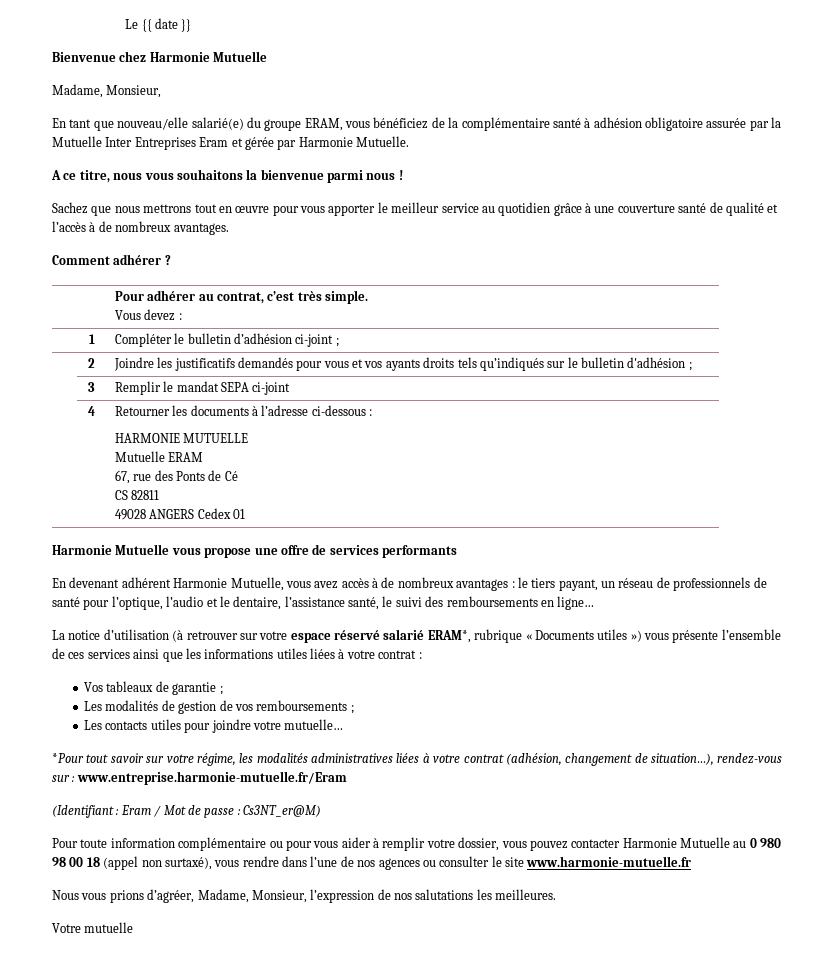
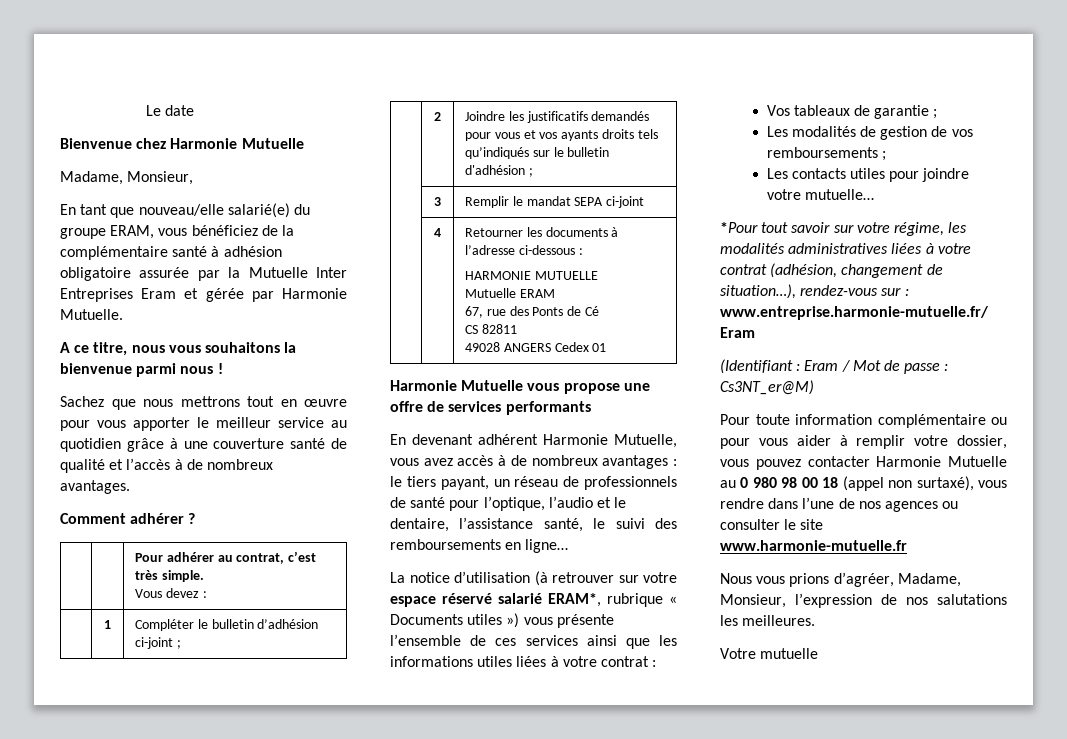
[141,19,152,32] {{ -> (162, 110) none
[181,19,192,32] }} -> (195, 110) none

